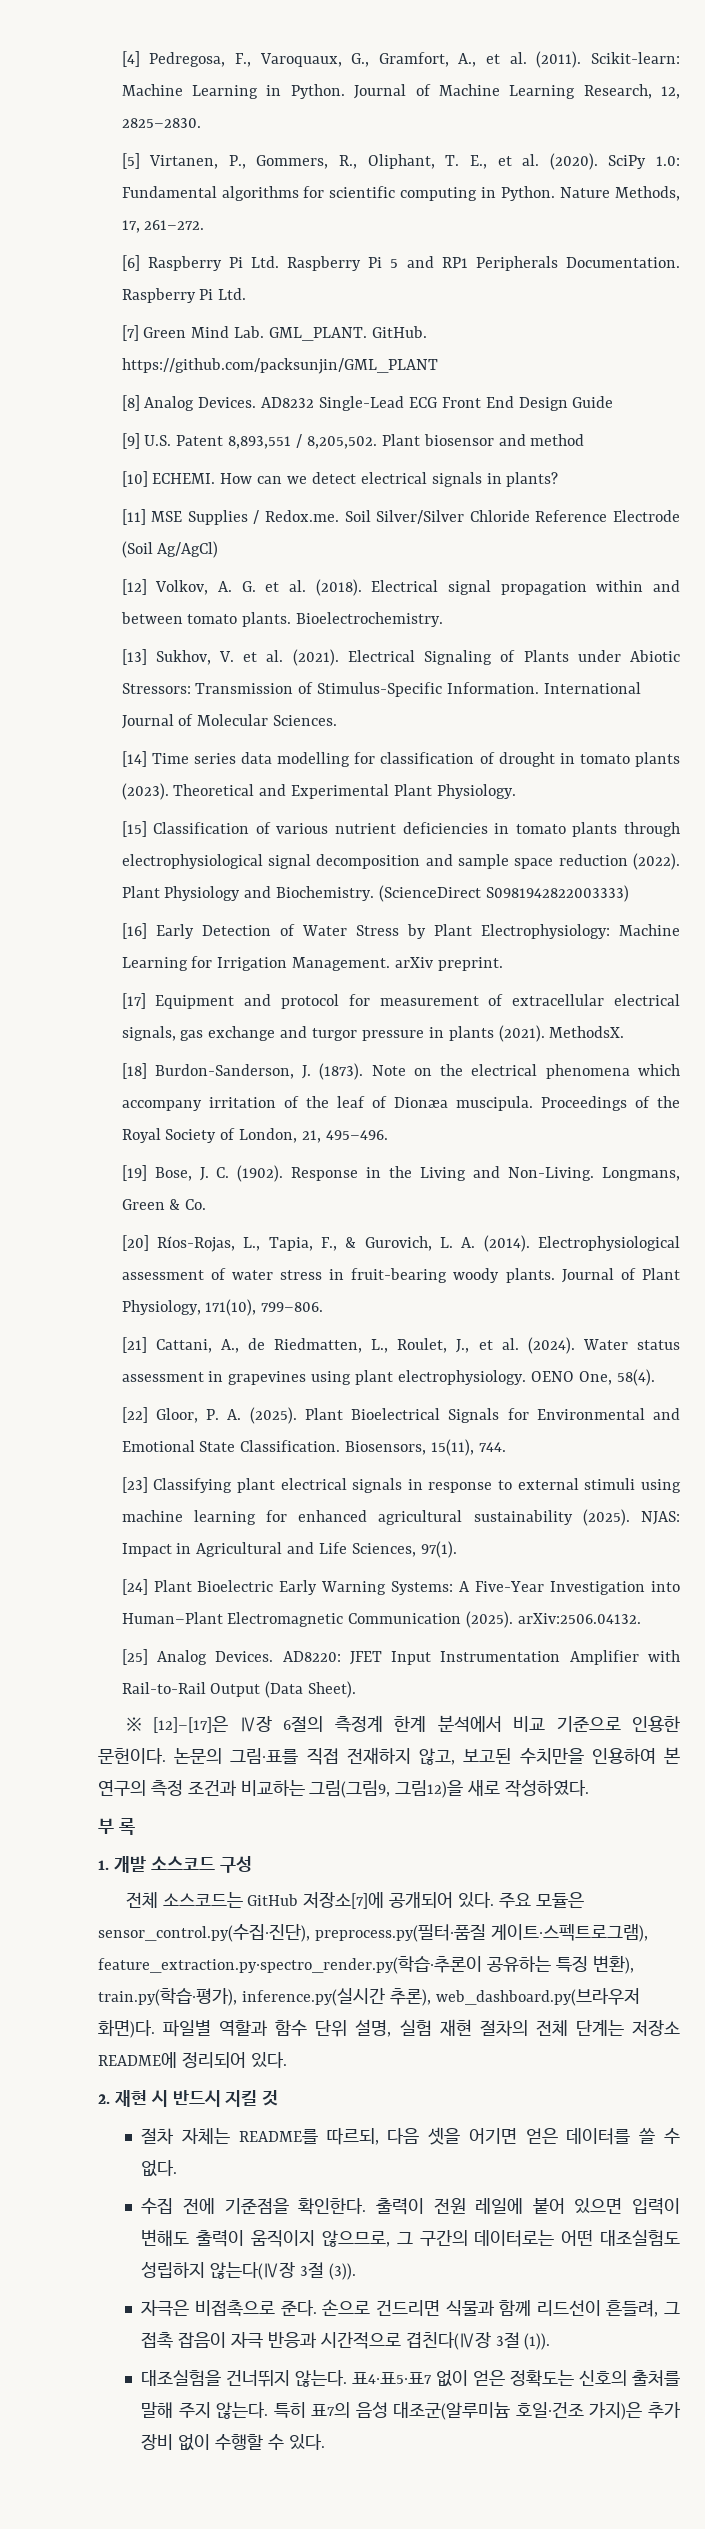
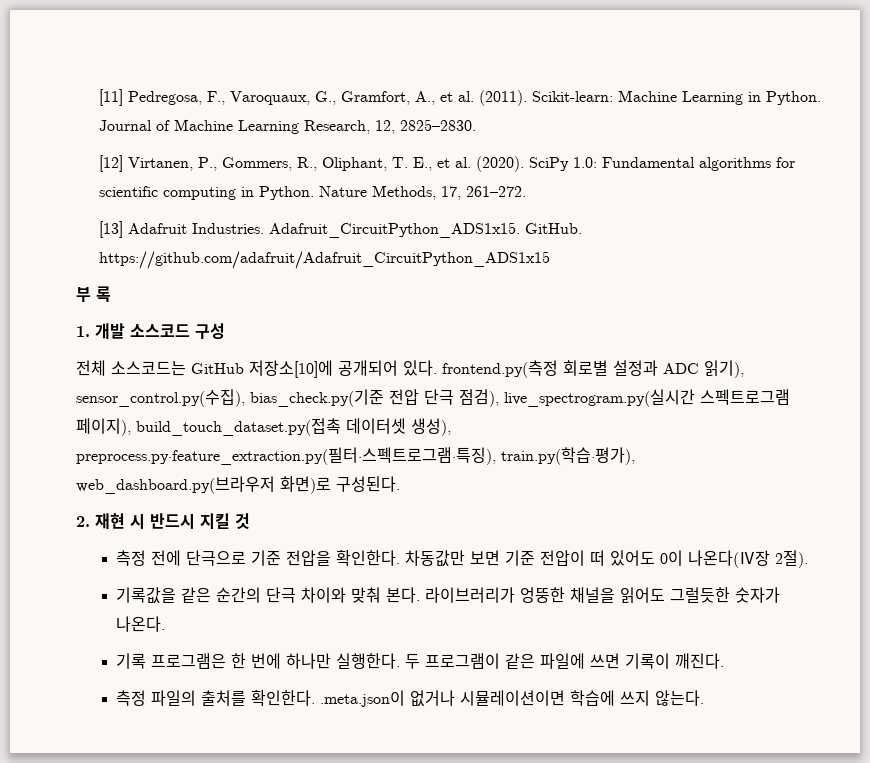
[121,51,140,67] [4] -> [98,89,123,106] [11]
[121,153,140,169] [5] -> [98,155,123,172] [12]
[121,255,680,271] [121,288,247,303] [121,325,427,341] [121,358,438,374] [121,395,614,411] [121,433,585,449] [121,471,559,487] [121,509,680,525] [121,541,219,558] [121,579,680,596] [120,612,444,627] [121,649,681,666] [121,682,641,697] [121,714,338,729] [121,751,680,767] [121,783,516,800] [121,821,680,837] [121,853,680,870] [121,885,629,902] [121,923,680,939] [121,956,503,971] [121,993,680,1009] [121,1025,625,1042] [121,1063,680,1080] [121,1096,680,1111] [121,1128,388,1143] [121,1165,680,1182] [121,1199,207,1210] [121,1235,680,1252] [121,1268,680,1283] [121,1299,324,1316] [121,1337,680,1354] [121,1369,655,1386] [121,1407,680,1424] [121,1439,506,1456] [121,1477,682,1493] [121,1509,681,1526] [121,1541,457,1558] [121,1579,680,1595] [121,1611,642,1628] [121,1649,680,1665] [121,1681,357,1698] [125,1715,681,1733] [98,1747,680,1765] [98,1779,590,1798] [6] Raspberry Pi Ltd. Raspberry Pi 5 and RP1 Peripherals Documentation. Raspberry Pi Ltd. // [7] Green Mind Lab. GML_PLANT. GitHub. https://github.com/packsunjin/GML_PLANT // [8] Analog Devices. AD8232 Single-Lead ECG Front End Design Guide // [9] U.S. Patent 8,893,551 / 8,205,502. Plant biosensor and method // [10] ECHEMI. How can we detect electrical signals in plants? // [11] MSE Supplies / Redox.me. Soil Silver/Silver Chloride Reference Electrode (Soil Ag/AgCl) // [12] Volkov, A. G. et al. (2018). Electrical signal propagation within and between tomato plants. Bioelectrochemistry. // [13] Sukhov, V. et al. (2021). Electrical Signaling of Plants under Abiotic Stressors: Transmission of Stimulus-Specific Information. International Journal of Molecular Sciences. // [14] Time series data modelling for classification of drought in tomato plants (2023). Theoretical and Experimental Plant Physiology. // [15] Classification of various nutrient deficiencies in tomato plants through electrophysiological signal decomposition and sample space reduction (2022). Plant Physiology and Biochemistry. (ScienceDirect S0981942822003333) // [16] Early Detection of Water Stress by Plant Electrophysiology: Machine Learning for Irrigation Management. arXiv preprint. // [17] Equipment and protocol for measurement of extracellular electrical signals, gas exchange and turgor pressure in plants (2021). MethodsX. // [18] Burdon-Sanderson, J. (1873). Note on the electrical phenomena which accompany irritation of the leaf of Dionæa muscipula. Proceedings of the Royal Society of London, 21, 495–496. // [19] Bose, J. C. (1902). Response in the Living and Non-Living. Longmans, Green & Co. // [20] Ríos-Rojas, L., Tapia, F., & Gurovich, L. A. (2014). Electrophysiological assessment of water stress in fruit-bearing woody plants. Journal of Plant Physiology, 171(10), 799–806. // [21] Cattani, A., de Riedmatten, L., Roulet, J., et al. (2024). Water status assessment in grapevines using plant electrophysiology. OENO One, 58(4). // [22] Gloor, P. A. (2025). Plant Bioelectrical Signals for Environmental and Emotional State Classification. Biosensors, 15(11), 744. // [23] Classifying plant electrical signals in response to external stimuli using machine learning for enhanced agricultural sustainability (2025). NJAS: Impact in Agricultural and Life Sciences, 97(1). // [24] Plant Bioelectric Early Warning Systems: A Five-Year Investigation into Human–Plant Electromagnetic Communication (2025). arXiv:2506.04132. // [25] Analog Devices. AD8220: JFET Input Instrumentation Amplifier with Rail-to-Rail Output (Data Sheet). // ※ [12]–[17]은 Ⅳ장 6절의 측정계 한계 분석에서 비교 기준으로 인용한 문헌이다. 논문의 그림·표를 직접 전재하지 않고, 보고된 수치만을 인용하여 본 연구의 측정 조건과 비교하는 그림(그림9, 그림12)을 새로 작성하였다. -> [98,221,582,238] [98,251,550,269] [13] Adafruit Industries. Adafruit_CircuitPython_ADS1x15. GitHub. https://github.com/adafruit/Adafruit_CircuitPython_ADS1x15
[303,1892,385,1909] 저장소[7]에 -> [249,360,333,378] 저장소[10]에
[498,1892,584,1908] [98,1924,648,1942] [98,1955,634,1974] [98,1988,640,2006] [98,2019,680,2038] [98,2052,287,2068] 주요 모듈은 sensor_control.py(수집·진단), preprocess.py(필터·품질 게이트·스펙트로그램), feature_extraction.py·spectro_render.py(학습·추론이 공유하는 특징 변환), train.py(학습·평가), inference.py(실시간 추론), web_dashboard.py(브라우저 화면)다. 파일별 역할과 함수 단위 설명, 실험 재현 절차의 전체 단계는 저장소 README에 정리되어 있다. -> [442,360,744,378] [76,389,790,407] [76,418,451,436] [76,447,635,465] [76,476,400,494] frontend.py(측정 회로별 설정과 ADC 읽기), sensor_control.py(수집), bias_check.py(기준 전압 단극 점검), live_spectrogram.py(실시간 스펙트로그램 페이지), build_touch_dataset.py(접촉 데이터셋 생성), preprocess.py·feature_extraction.py(필터·스펙트로그램·특징), train.py(학습·평가), web_dashboard.py(브라우저 화면)로 구성된다.
[141,2127,681,2145] [141,2160,178,2177] [141,2198,680,2215] [141,2229,681,2247] [141,2262,356,2280] [141,2299,681,2317] [141,2332,551,2350] [141,2370,681,2387] [141,2402,681,2420] [141,2434,325,2451] 절차 자체는 README를 따르되, 다음 셋을 어기면 얻은 데이터를 쓸 수 없다. // 수집 전에 기준점을 확인한다. 출력이 전원 레일에 붙어 있으면 입력이 변해도 출력이 움직이지 않으므로, 그 구간의 데이터로는 어떤 대조실험도 성립하지 않는다(Ⅳ장 3절 (3)). // 자극은 비접촉으로 준다. 손으로 건드리면 식물과 함께 리드선이 흔들려, 그 접촉 잡음이 자극 반응과 시간적으로 겹친다(Ⅳ장 3절 (1)). // 대조실험을 건너뛰지 않는다. 표4·표5·표7 없이 얻은 정확도는 신호의 출처를 말해 주지 않는다. 특히 표7의 음성 대조군(알루미늄 호일·건조 가지)은 추가 장비 없이 수행할 수 있다. -> [116,550,809,568] [116,587,781,604] [116,616,166,632] [116,653,725,669] [116,690,705,707] 측정 전에 단극으로 기준 전압을 확인한다. 차동값만 보면 기준 전압이 떠 있어도 0이 나온다(Ⅳ장 2절). // 기록값을 같은 순간의 단극 차이와 맞춰 본다. 라이브러리가 엉뚱한 채널을 읽어도 그럴듯한 숫자가 나온다. // 기록 프로그램은 한 번에 하나만 실행한다. 두 프로그램이 같은 파일에 쓰면 기록이 깨진다. // 측정 파일의 출처를 확인한다. .meta.json이 없거나 시뮬레이션이면 학습에 쓰지 않는다.

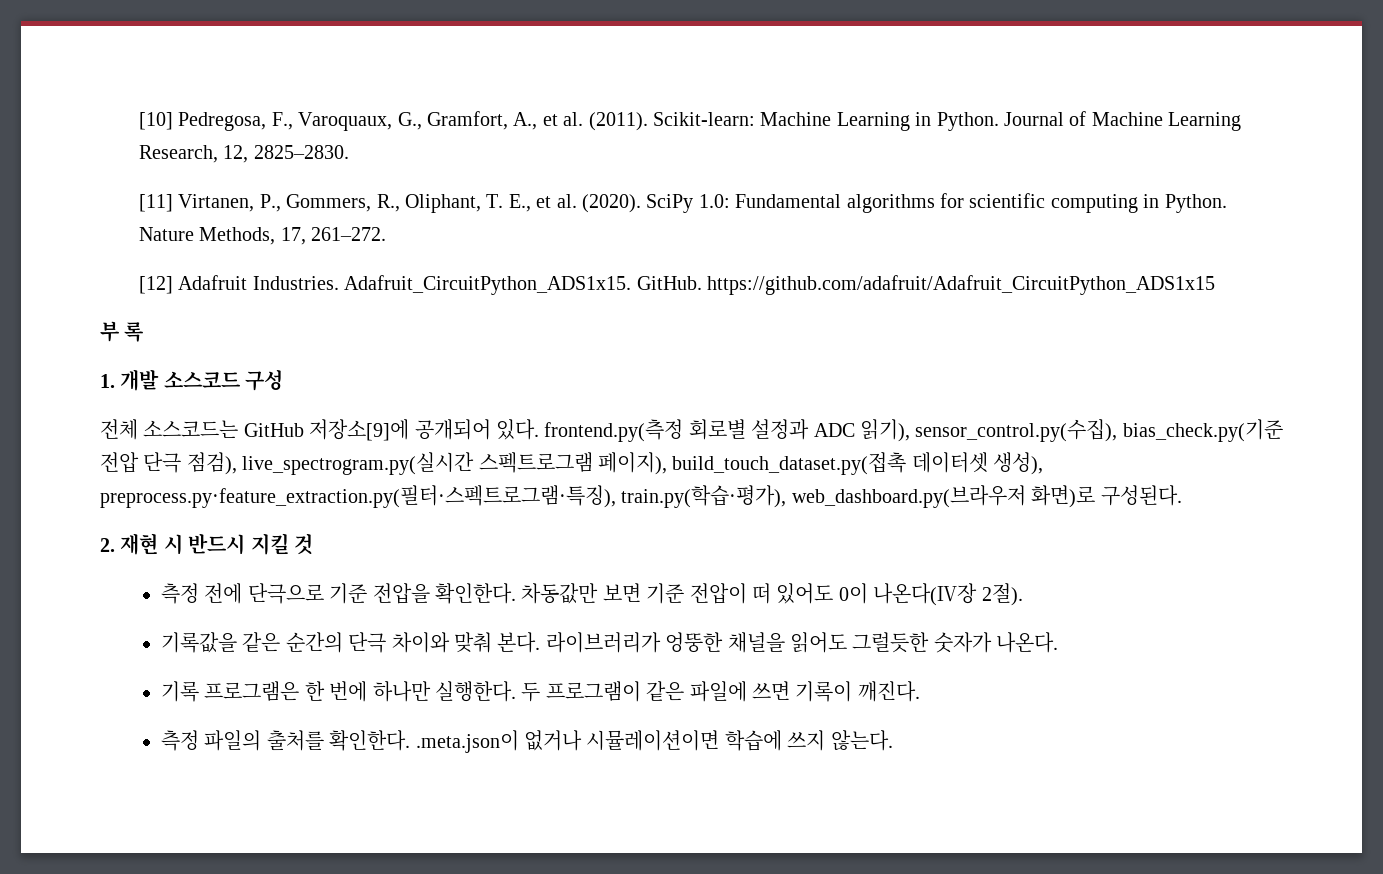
[98,89,123,106] [11] -> [138,112,173,130] [10]
[98,155,123,172] [12] -> [138,194,173,212] [11]
[98,221,123,238] [13] -> [138,276,173,294] [12]
[249,360,333,378] 저장소[10]에 -> [309,419,410,441] 저장소[9]에

